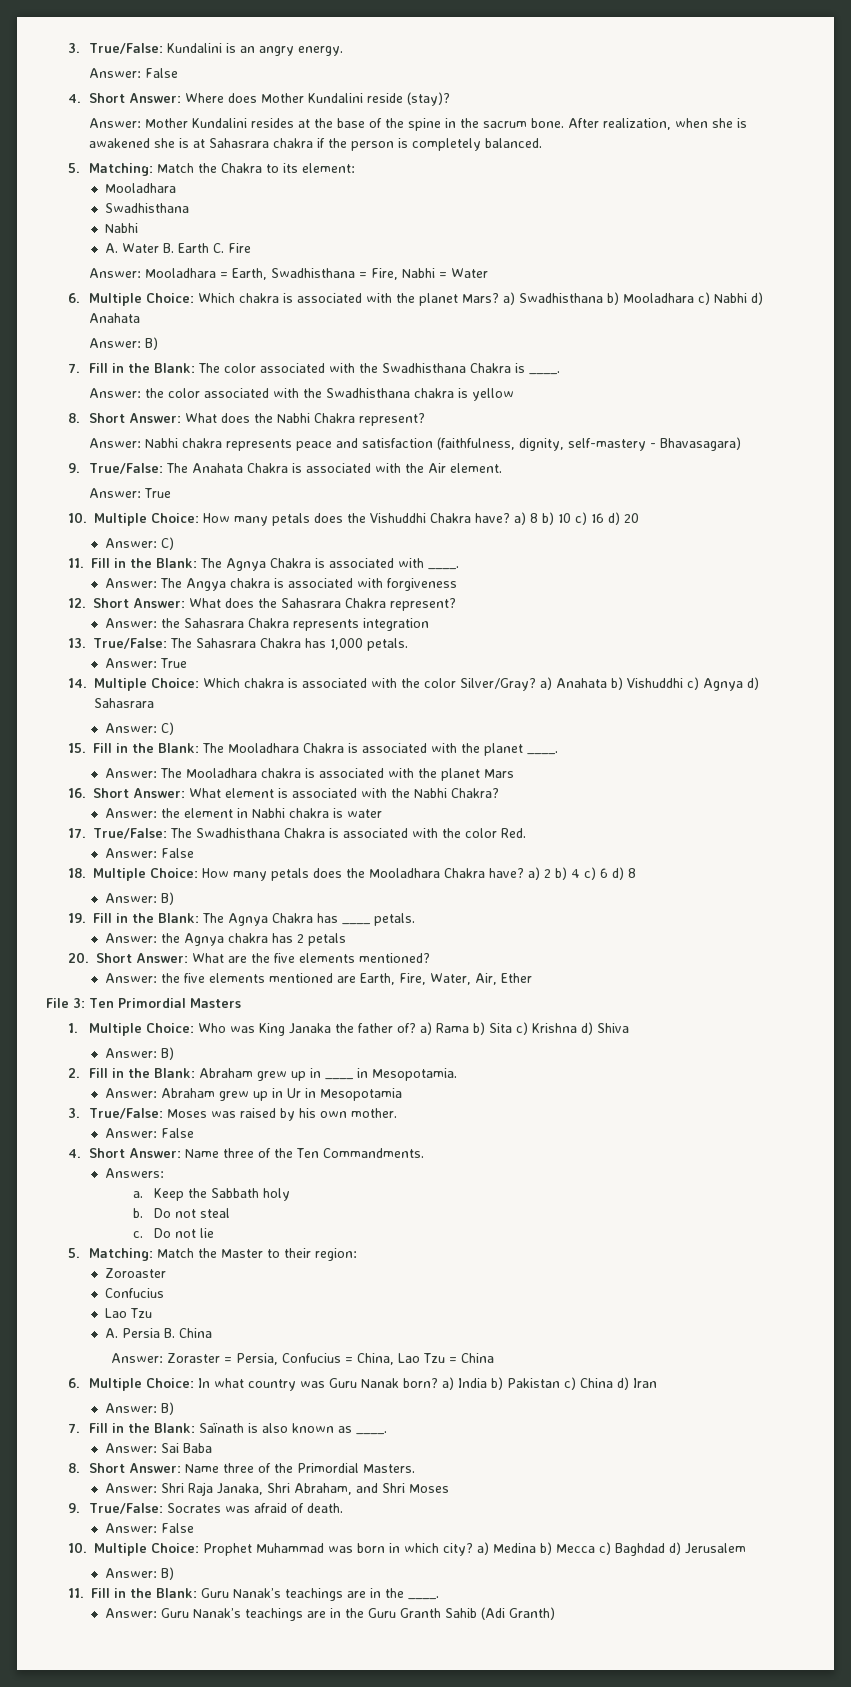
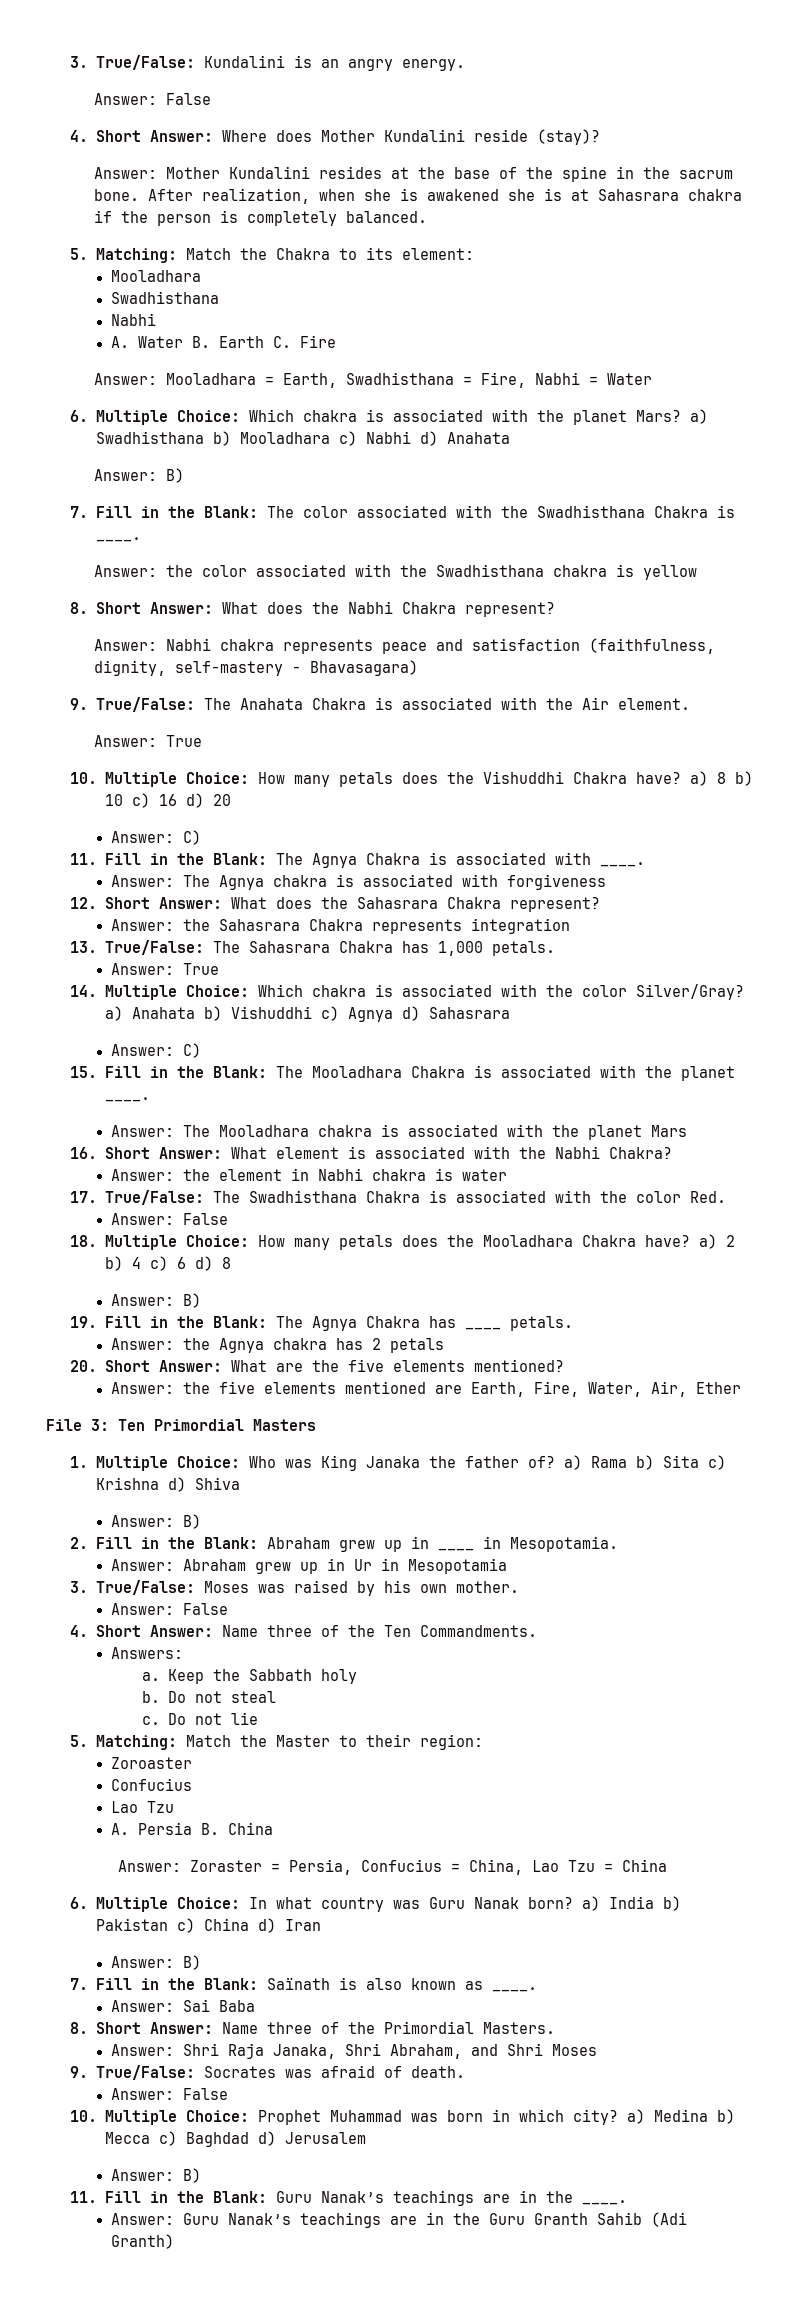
[185,578,226,591] Angya -> [218,875,264,890] Agnya

